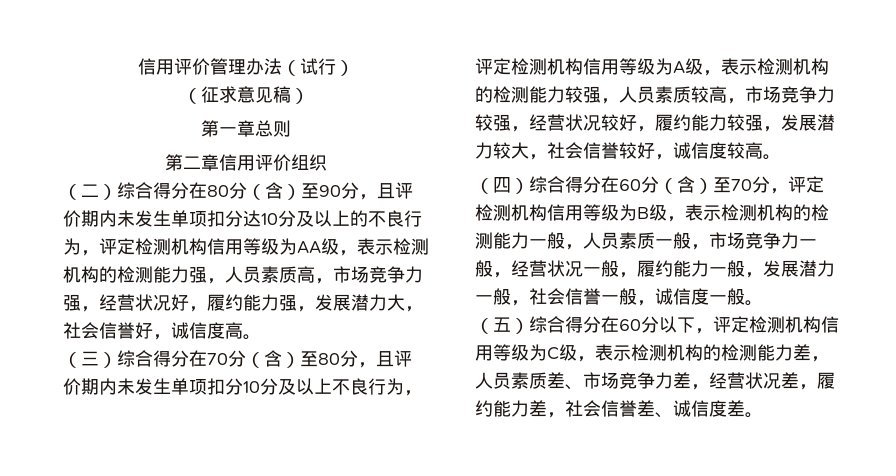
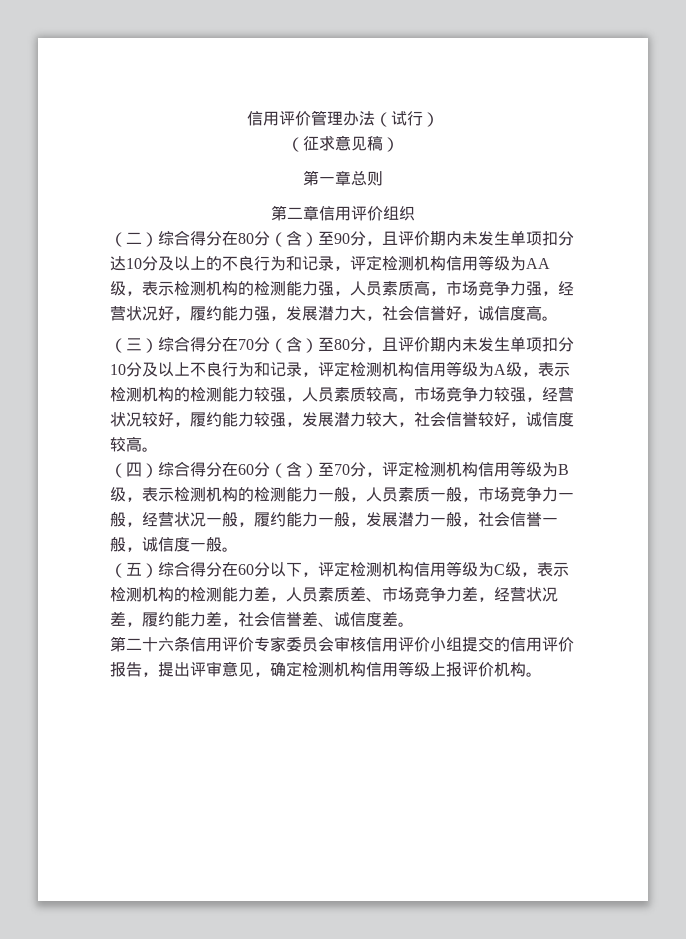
(81, 246) none -> [286,256,334,271] 和记录
(404, 386) none -> [254,362,302,377] 和记录
(763, 415) none -> [110,636,574,652] [110,661,542,677] // 第二十六条信用评价专家委员会审核信用评价小组提交的信用评价报告，提出评审意见，确定检测机构信用等级上报评价机构。

